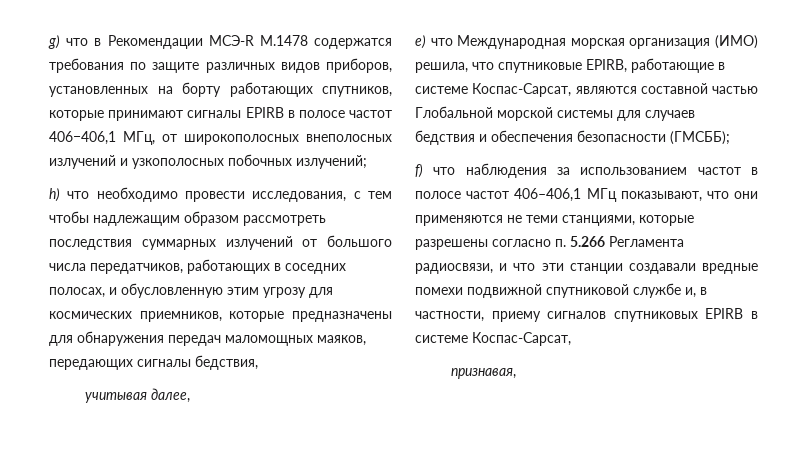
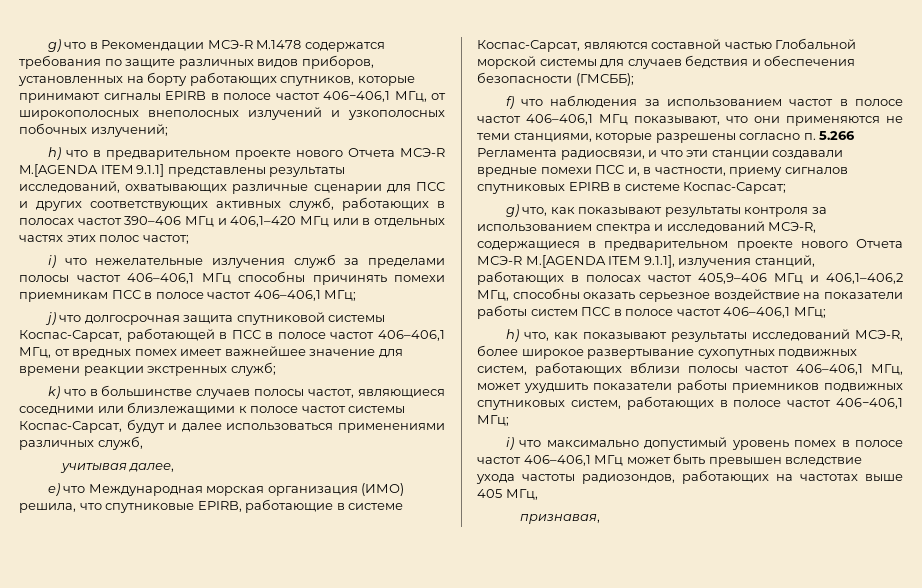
[96,187,392,202] [49,211,326,226] [49,235,392,250] [49,259,346,274] [49,283,333,298] [49,311,392,322] [49,331,366,346] [49,355,258,370] необходимо провести исследования, с тем чтобы надлежащим образом рассмотреть последствия суммарных излучений от большого числа передатчиков, работающих в соседних полосах, и обусловленную этим угрозу для космических приемников, которые предназначены для обнаружения передач маломощных маяков, передающих сигналы бедствия, -> [92,148,446,160] [19,164,346,177] [19,181,445,194] [19,197,445,211] [19,216,445,227] [19,235,189,244] [47,254,445,268] [19,271,445,285] [19,290,357,302] [44,312,386,325] [19,328,445,342] [19,346,403,359] [19,362,276,376] [47,385,445,399] [19,402,406,415] [19,419,445,433] [19,436,143,450] в предварительном проекте нового Отчета МСЭ-R M.[AGENDA ITEM 9.1.1] представлены результаты исследований, охватывающих различные сценарии для ПСС и других соответствующих активных служб, работающих в полосах частот 390–406 МГц и 406,1–420 МГц или в отдельных частях этих полос частот; // i) что нежелательные излучения служб за пределами полосы частот 406–406,1 МГц способны причинять помехи приемникам ПСС в полосе частот 406–406,1 МГц; // j) что долгосрочная защита спутниковой системы Коспас-Сарсат, работающей в ПСС в полосе частот 406–406,1 МГц, от вредных помех имеет важнейшее значение для времени реакции экстренных служб; // k) что в большинстве случаев полосы частот, являющиеся соседними или близлежащими к полосе частот системы Коспас-Сарсат, будут и далее использоваться применениями различных служб,
[467,283,681,298] подвижной спутниковой службе -> [595,165,625,174] ПСС
[472,332,571,346] Коспас-Сарсат, -> [683,182,787,194] [505,204,827,217] [477,221,817,234] [477,239,903,251] [477,255,815,268] [477,271,903,285] [477,288,903,302] [477,305,826,319] [505,329,903,342] [477,345,858,359] [477,362,903,376] [477,379,903,393] [477,396,903,410] [477,415,509,426] [505,437,903,450] [477,453,863,467] [476,470,903,484] [477,489,538,500] Коспас-Сарсат; // g) что, как показывают результаты контроля за использованием спектра и исследований МСЭ-R, содержащиеся в предварительном проекте нового Отчета МСЭ-R М.[AGENDA ITEM 9.1.1], излучения станций, работающих в полосах частот 405,9–406 МГц и 406,1–406,2 МГц, способны оказать серьезное воздействие на показатели работы систем ПСС в полосе частот 406–406,1 МГц; // h) что, как показывают результаты исследований МСЭ-R, более широкое развертывание сухопутных подвижных систем, работающих вблизи полосы частот 406–406,1 МГц, может ухудшить показатели работы приемников подвижных спутниковых систем, работающих в полосе частот 406−406,1 МГц; // i) что максимально допустимый уровень помех в полосе частот 406–406,1 МГц может быть превышен вследствие ухода частоты радиозондов, работающих на частотах выше 405 МГц,

